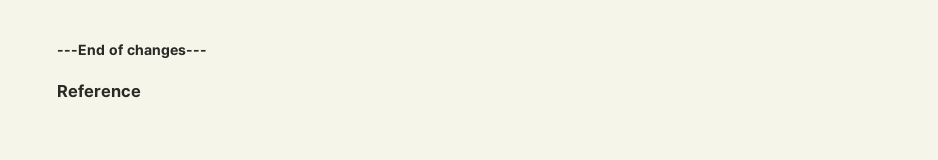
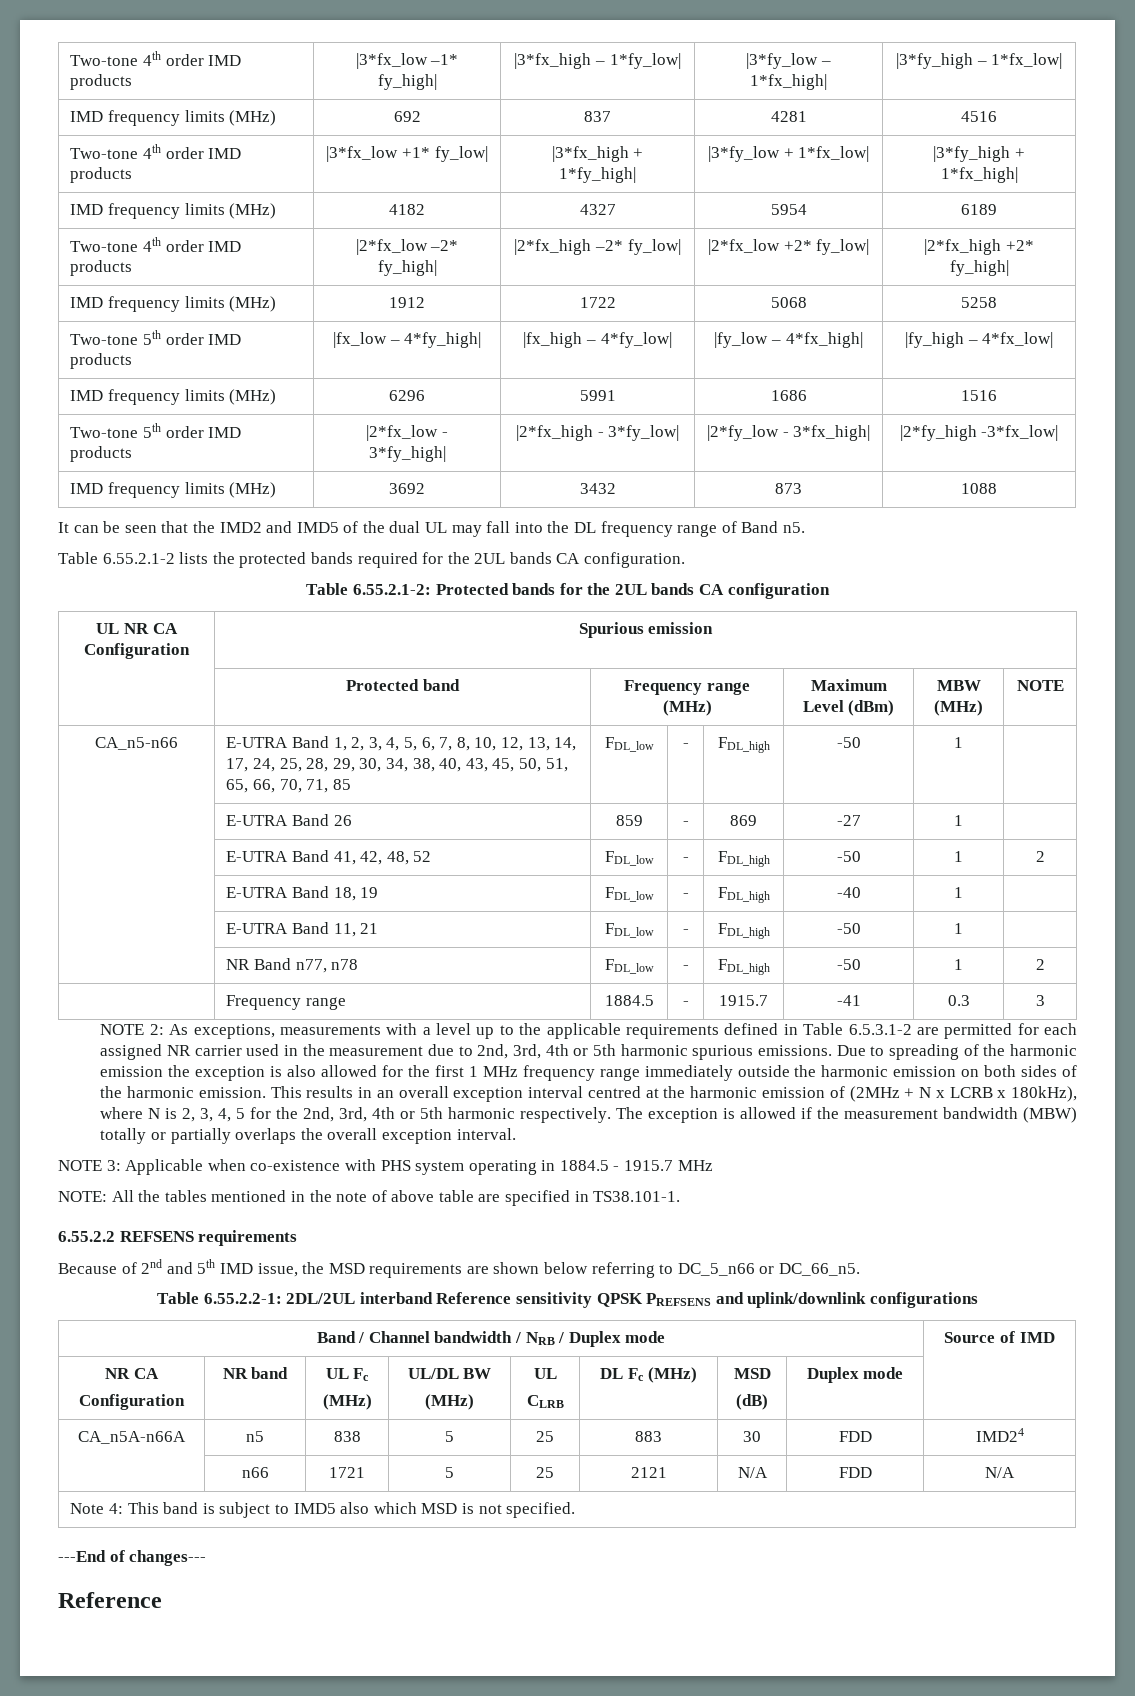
(57, 50) none -> [70,51,242,66] [70,74,133,90] [355,53,459,69] [377,74,437,90] [514,53,681,69] [746,53,831,69] [750,74,827,90] [895,53,1063,69] [70,110,277,126] [393,111,421,122] [584,111,611,122] [770,111,807,122] [961,111,997,122] [70,144,242,159] [70,167,133,183] [326,146,488,162] [551,146,644,162] [559,167,636,183] [707,146,870,162] [933,146,1025,162] [940,167,1018,183] [70,203,277,219] [389,204,425,215] [579,204,616,215] [770,204,807,215] [961,204,997,215] [70,237,242,252] [70,260,133,276] [355,239,459,255] [377,260,437,276] [514,239,681,255] [707,239,870,255] [924,239,1034,255] [949,260,1009,276] [70,296,277,312] [389,297,425,308] [579,297,616,308] [770,297,807,308] [961,297,997,308] [70,330,242,345] [70,353,133,369] [332,332,482,348] [523,332,672,348] [714,332,863,348] [904,332,1054,348] [70,389,277,405] [389,390,425,401] [579,390,616,401] [770,390,807,401] [961,390,997,401] [70,423,242,438] [70,446,133,462] [366,425,448,441] [368,446,446,462] [515,425,680,441] [706,425,871,441] [899,425,1059,441] [70,482,277,498] [389,483,425,494] [579,483,616,494] [775,483,802,494] [961,483,997,494] [58,521,805,537] [58,552,686,568] [306,583,830,599] [96,623,178,634] [84,643,190,659] [578,622,714,638] [346,679,460,691] [624,680,750,695] [662,700,712,716] [810,679,887,691] [802,700,895,716] [936,680,981,691] [934,700,983,716] [1016,680,1064,691] [95,737,178,750] [226,736,577,751] [226,758,568,772] [226,779,351,793] [604,737,654,752] [682,743,689,748] [717,737,770,753] [836,737,861,748] [954,737,963,748] [226,814,352,826] [615,815,643,826] [682,821,689,826] [730,815,757,826] [836,815,861,826] [954,815,963,826] [226,850,432,865] [604,851,654,866] [682,857,689,862] [717,851,770,867] [836,851,861,862] [954,851,963,862] [1035,851,1045,862] [226,886,379,901] [604,887,654,902] [682,893,689,898] [717,887,770,903] [836,887,861,898] [954,887,963,898] [226,922,379,937] [604,923,654,938] [682,929,689,934] [717,923,770,939] [836,923,861,934] [954,923,963,934] [226,958,359,973] [604,959,654,974] [682,965,689,970] [717,959,770,975] [836,959,861,970] [954,959,963,970] [1035,959,1045,970] [226,995,347,1010] [604,995,654,1006] [682,1001,689,1006] [719,995,768,1006] [836,995,861,1006] [947,995,970,1006] [1035,995,1045,1006] [100,1023,1077,1039] [100,1044,1077,1060] [100,1065,1078,1081] [100,1086,1077,1102] [100,1107,1077,1123] [100,1128,516,1144] [58,1159,713,1175] [58,1190,681,1206] [58,1230,298,1246] [58,1259,861,1278] [157,1292,978,1308] [316,1331,666,1347] [944,1331,1055,1343] [105,1368,159,1379] [79,1394,185,1410] [222,1367,289,1379] [325,1368,370,1381] [322,1394,372,1410] [407,1368,492,1379] [425,1394,474,1410] [533,1368,557,1379] [526,1395,564,1408] [600,1367,697,1383] [733,1368,771,1379] [736,1394,768,1410] [806,1367,904,1383] [78,1431,186,1444] [246,1431,264,1442] [333,1431,361,1442] [445,1431,454,1442] [536,1431,554,1442] [635,1431,662,1442] [743,1431,761,1442] [838,1431,872,1442] [975,1428,1024,1442] [241,1467,269,1478] [329,1467,365,1478] [445,1467,454,1478] [536,1467,554,1478] [630,1467,667,1478] [737,1467,768,1478] [838,1467,872,1478] [985,1467,1015,1478] [70,1502,576,1518] Two-tone 4th order IMD products | |3*fx_low –1* fy_high| | |3*fx_high – 1*fy_low| | |3*fy_low – 1*fx_high| | |3*fy_high – 1*fx_low| // IMD frequency limits (MHz) | 692 | 837 | 4281 | 4516 // Two-tone 4th order IMD products | |3*fx_low +1* fy_low| | |3*fx_high + 1*fy_high| | |3*fy_low + 1*fx_low| | |3*fy_high + 1*fx_high| // IMD frequency limits (MHz) | 4182 | 4327 | 5954 | 6189 // Two-tone 4th order IMD products | |2*fx_low –2* fy_high| | |2*fx_high –2* fy_low| | |2*fx_low +2* fy_low| | |2*fx_high +2* fy_high| // IMD frequency limits (MHz) | 1912 | 1722 | 5068 | 5258 // Two-tone 5th order IMD products | |fx_low – 4*fy_high| | |fx_high – 4*fy_low| | |fy_low – 4*fx_high| | |fy_high – 4*fx_low| // IMD frequency limits (MHz) | 6296 | 5991 | 1686 | 1516 // Two-tone 5th order IMD products | |2*fx_low - 3*fy_high| | |2*fx_high - 3*fy_low| | |2*fy_low - 3*fx_high| | |2*fy_high -3*fx_low| // IMD frequency limits (MHz) | 3692 | 3432 | 873 | 1088 // It can be seen that the IMD2 and IMD5 of the dual UL may fall into the DL frequency range of Band n5. // Table 6.55.2.1-2 lists the protected bands required for the 2UL bands CA configuration. // Table 6.55.2.1-2: Protected bands for the 2UL bands CA configuration // UL NR CA Configuration | Spurious emission // | Protected band | Frequency range (MHz) | Maximum Level (dBm) | MBW (MHz) | NOTE // CA_n5-n66 | E-UTRA Band 1, 2, 3, 4, 5, 6, 7, 8, 10, 12, 13, 14, 17, 24, 25, 28, 29, 30, 34, 38, 40, 43, 45, 50, 51, 65, 66, 70, 71, 85 | FDL_low | - | FDL_high | -50 | 1 | // | E-UTRA Band 26 | 859 | - | 869 | -27 | 1 | // | E-UTRA Band 41, 42, 48, 52 | FDL_low | - | FDL_high | -50 | 1 | 2 // | E-UTRA Band 18, 19 | FDL_low | - | FDL_high | -40 | 1 | // | E-UTRA Band 11, 21 | FDL_low | - | FDL_high | -50 | 1 | // | NR Band n77, n78 | FDL_low | - | FDL_high | -50 | 1 | 2 // | Frequency range | 1884.5 | - | 1915.7 | -41 | 0.3 | 3 // NOTE 2: As exceptions, measurements with a level up to the applicable requirements defined in Table 6.5.3.1-2 are permitted for each assigned NR carrier used in the measurement due to 2nd, 3rd, 4th or 5th harmonic spurious emissions. Due to spreading of the harmonic emission the exception is also allowed for the first 1 MHz frequency range immediately outside the harmonic emission on both sides of the harmonic emission. This results in an overall exception interval centred at the harmonic emission of (2MHz + N x LCRB x 180kHz), where N is 2, 3, 4, 5 for the 2nd, 3rd, 4th or 5th harmonic respectively. The exception is allowed if the measurement bandwidth (MBW) totally or partially overlaps the overall exception interval. // NOTE 3: Applicable when co-existence with PHS system operating in 1884.5 - 1915.7 MHz // NOTE: All the tables mentioned in the note of above table are specified in TS38.101-1. // 6.55.2.2 REFSENS requirements // Because of 2nd and 5th IMD issue, the MSD requirements are shown below referring to DC_5_n66 or DC_66_n5. // Table 6.55.2.2-1: 2DL/2UL interband Reference sensitivity QPSK PREFSENS and uplink/downlink configurations // Band / Channel bandwidth / NRB / Duplex mode | Source of IMD // NR CA // Configuration | NR band | UL Fc // (MHz) | UL/DL BW // (MHz) | UL // CLRB | DL Fc (MHz) | MSD // (dB) | Duplex mode | // CA_n5A-n66A | n5 | 838 | 5 | 25 | 883 | 30 | FDD | IMD24 // | n66 | 1721 | 5 | 25 | 2121 | N/A | FDD | N/A // Note 4: This band is subject to IMD5 also which MSD is not specified. //

